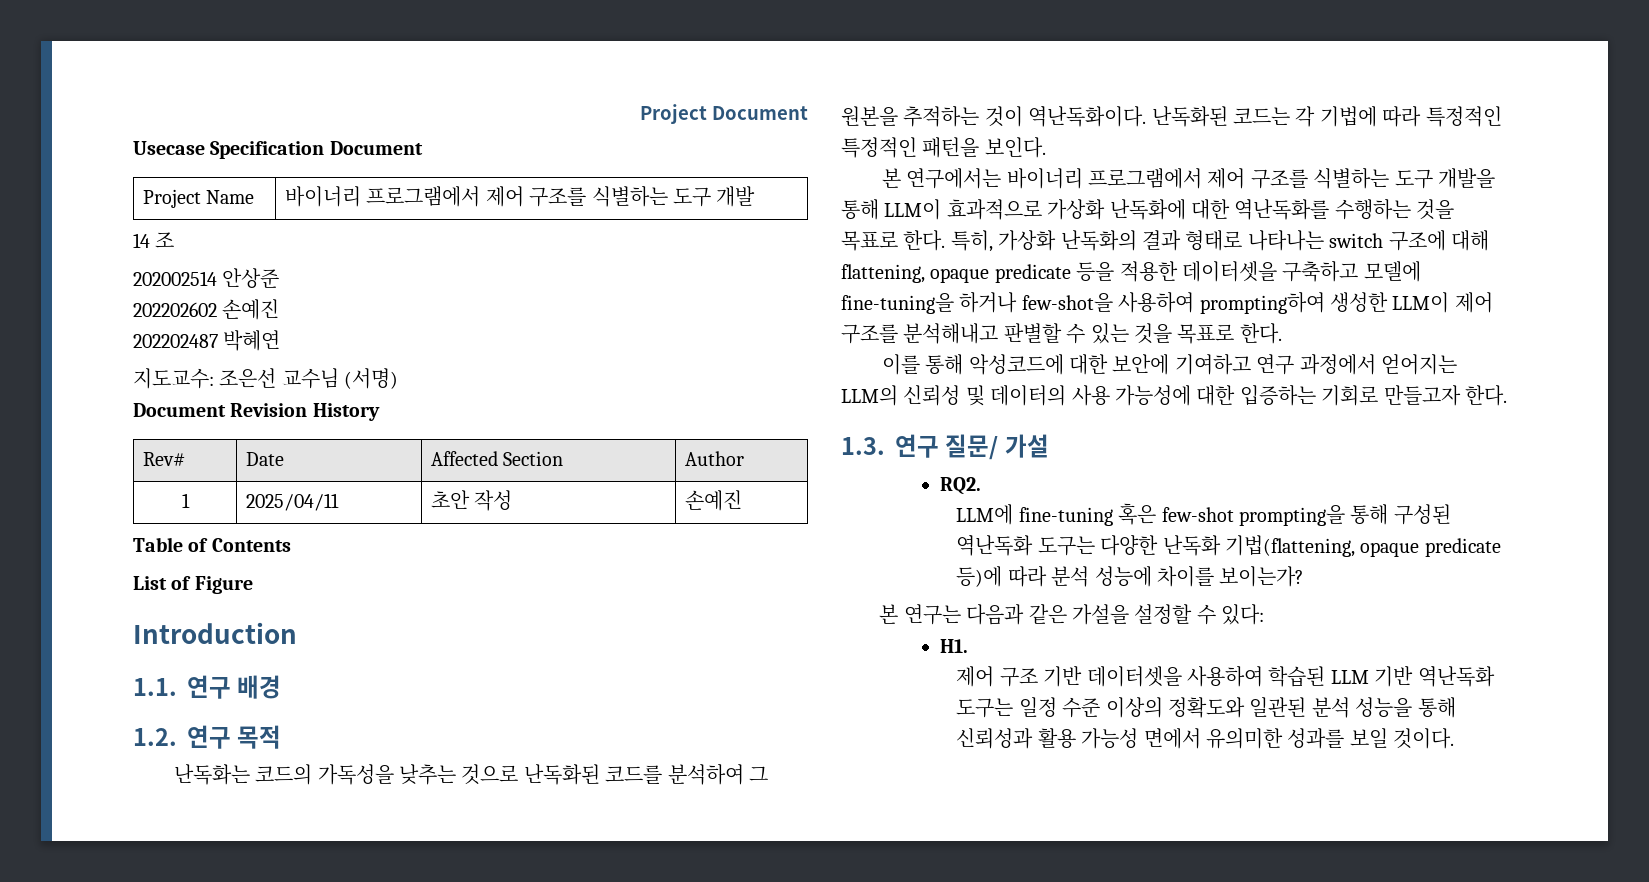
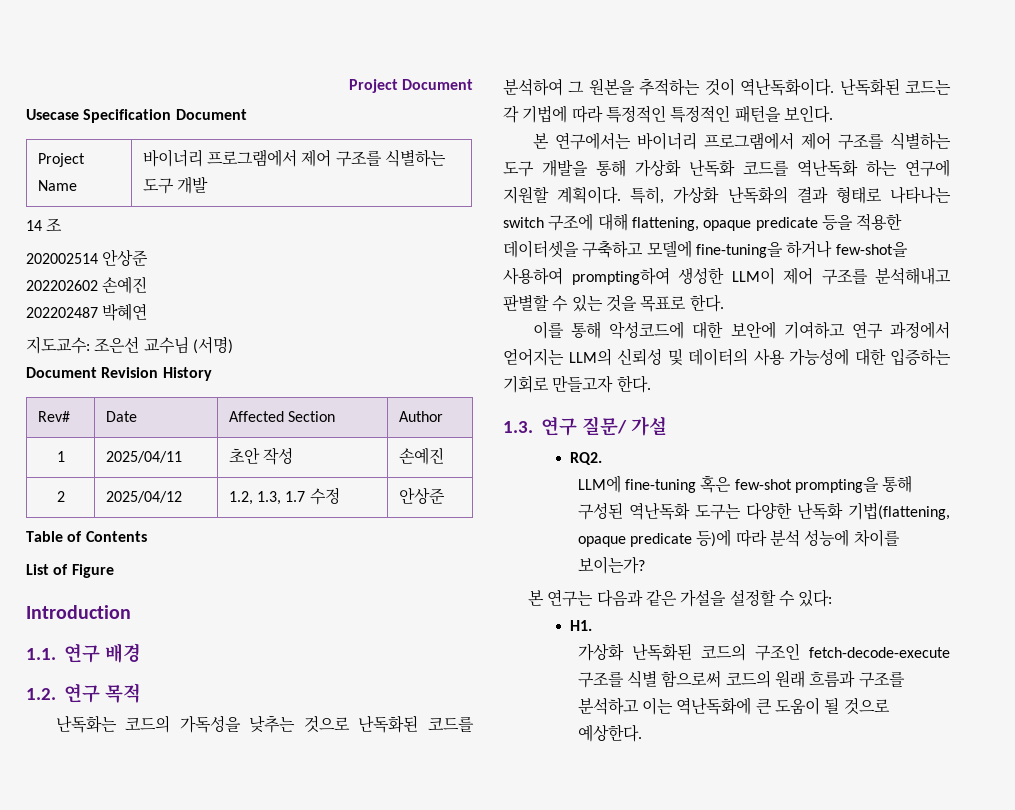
(743, 500) none -> [56,491,65,502] [105,491,182,503] [228,487,340,505] [398,487,445,504] // 2 | 2025/04/12 | 1.2, 1.3, 1.7 수정 | 안상준
[884,199,1455,220] [841,230,946,251] LLM이 효과적으로 가상화 난독화에 대한 역난독화를 수행하는 것을 목표로 한다. -> [635,159,950,177] [503,186,622,204] 가상화 난독화 코드를 역난독화 하는 연구에 지원할 계획이다.
[956,666,1495,687] [956,697,1456,718] [956,728,1455,749] 제어 구조 기반 데이터셋을 사용하여 학습된 LLM 기반 역난독화 도구는 일정 수준 이상의 정확도와 일관된 분석 성능을 통해 신뢰성과 활용 가능성 면에서 유의미한 성과를 보일 것이다. -> [577,643,950,661] [577,670,905,688] [577,697,890,715] [577,724,642,742] 가상화 난독화된 코드의 구조인 fetch-decode-execute 구조를 식별 함으로써 코드의 원래 흐름과 구조를 분석하고 이는 역난독화에 큰 도움이 될 것으로 예상한다.

